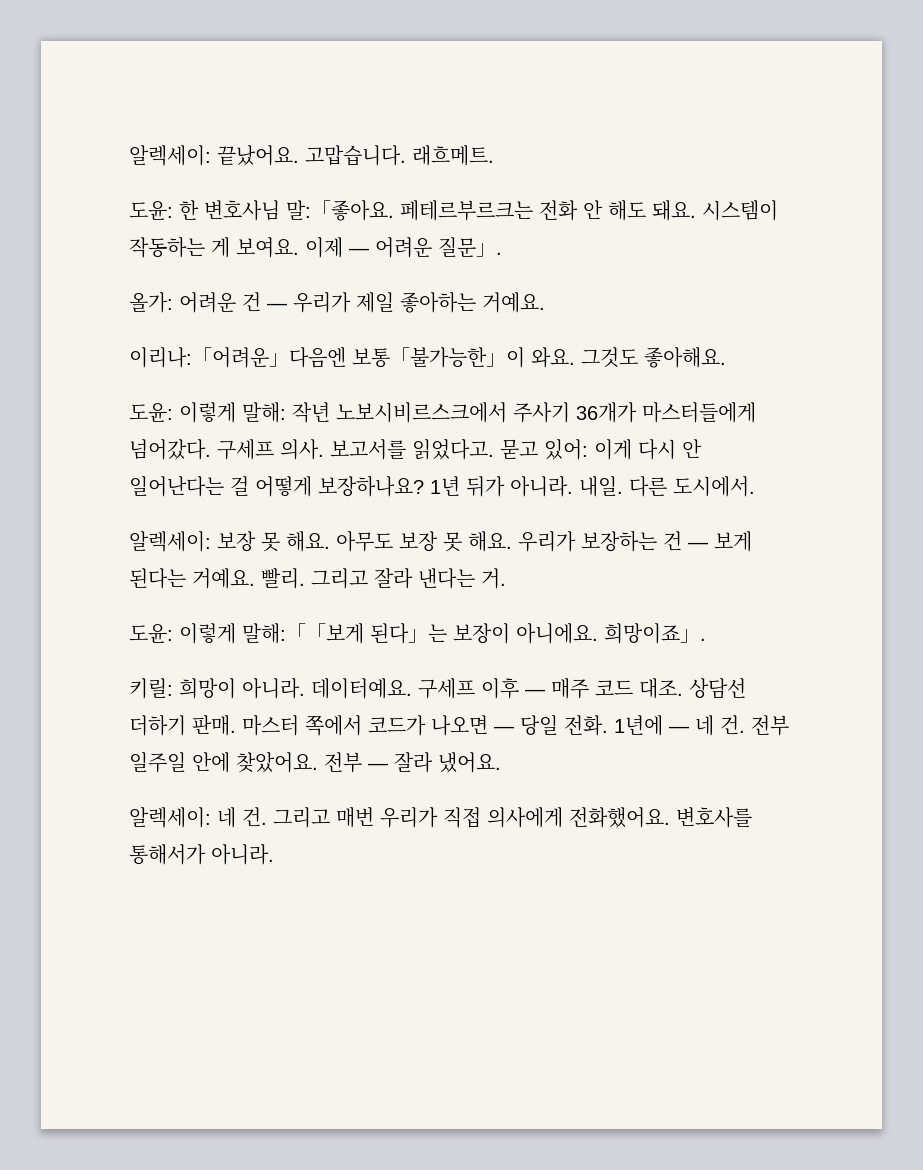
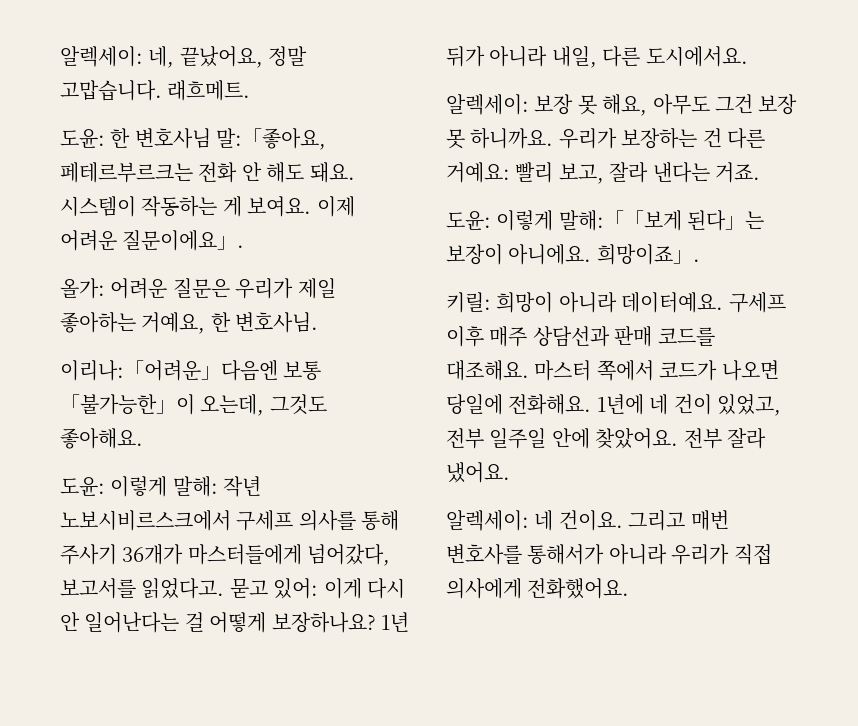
[129,145,299,166] 알렉세이: 끝났어요. -> [60,46,308,68] 알렉세이: 네, 끝났어요, 정말
[331,200,394,221] 좋아요. -> [262,128,327,150] 좋아요,
[349,237,476,258] — 어려운 질문 -> [60,230,218,251] 어려운 질문이에요
[242,292,287,312] 건 — -> [172,278,230,298] 질문은
[482,292,545,313] 거예요. -> [141,312,319,334] 거예요, 한 변호사님.
[531,347,575,368] 와요. -> [200,394,265,416] 오는데,
[513,402,756,423] [129,439,324,460] 주사기 36개가 마스터들에게 넘어갔다. 구세프 의사. -> [236,510,400,531] [60,544,391,566] 구세프 의사를 통해 주사기 36개가 마스터들에게 넘어갔다,
[510,476,755,497] 아니라. 내일. 다른 도시에서. -> [489,46,748,68] 아니라 내일, 다른 도시에서요.
[286,531,512,552] 해요. 아무도 보장 못 해요. -> [602,94,798,116] [446,128,554,149] 해요, 아무도 그건 보장 못 하니까요.
[688,531,752,552] [129,568,368,589] — 보게 된다는 거예요. 빨리. 그리고 -> [727,128,765,149] [446,162,604,184] 다른 거예요: 빨리 보고,
[481,568,506,589] 거. -> [715,162,760,183] 거죠.
[242,678,305,699] 아니라. -> [558,292,617,313] 아니라
[525,678,746,699] [129,715,745,736] — 매주 코드 대조. 상담선 더하기 판매. 마스터 쪽에서 코드가 나오면 — 당일 전화. 1년에 — 네 건. -> [489,326,715,347] [446,360,779,381] [446,394,781,416] 매주 상담선과 판매 코드를 대조해요. 마스터 쪽에서 코드가 나오면 당일에 전화해요. 1년에 네 건이 있었고,
[368,763,388,770] — -> (722, 438) none
[242,807,267,827] 건. -> [558,510,623,531] 건이요.
(374, 817) none -> [446,544,667,565] 변호사를 통해서가 아니라
[676,807,752,828] [129,844,274,865] 변호사를 통해서가 아니라. -> (630, 588) none

